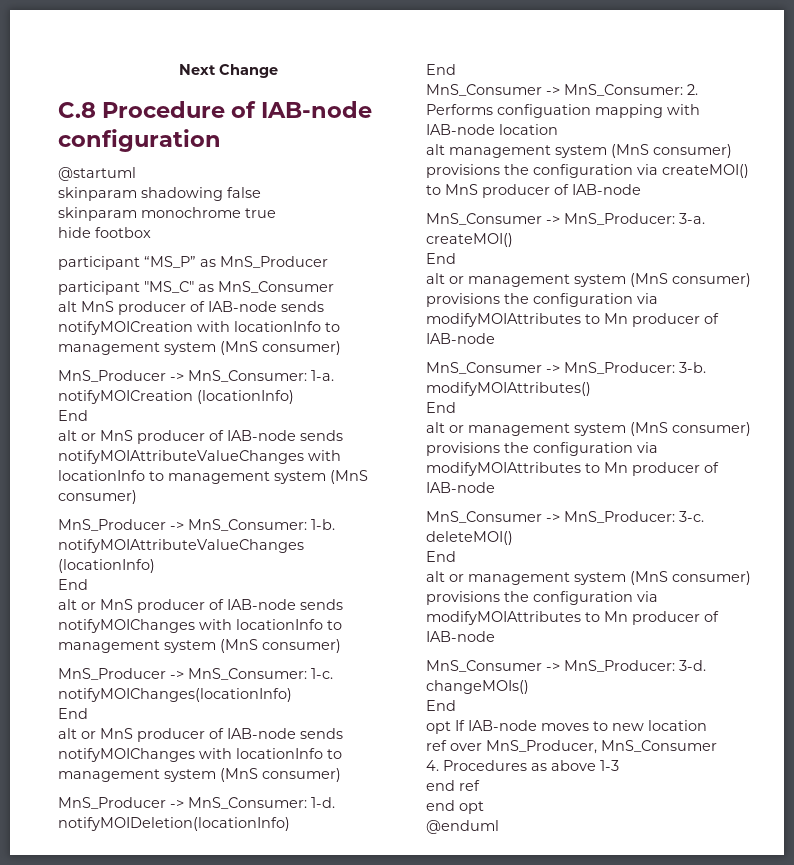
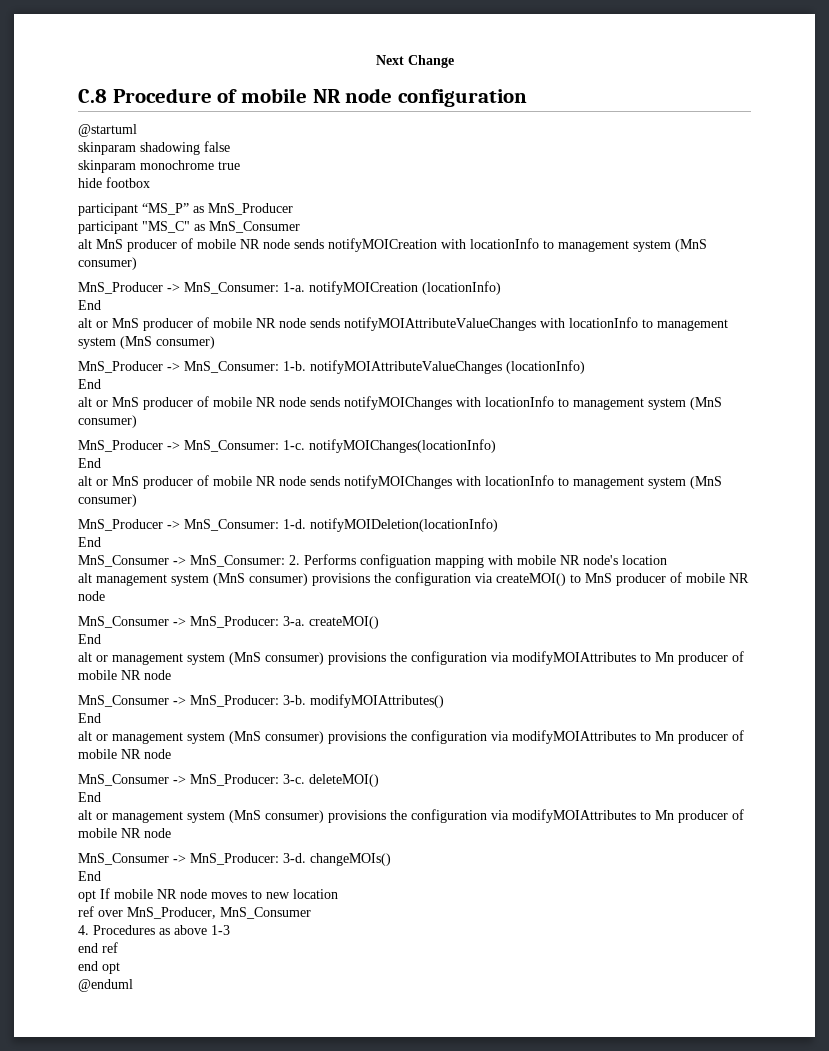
[261,101,373,118] IAB-node -> [241,88,393,103] mobile NR node
[208,301,277,312] IAB-node -> [197,239,290,249] mobile NR node
[227,430,296,441] IAB-node -> [213,318,306,328] mobile NR node
[227,599,296,610] IAB-node -> [213,397,306,407] mobile NR node
[227,728,296,739] IAB-node -> [213,476,306,486] mobile NR node
[426,124,495,135] IAB-node -> [517,555,618,565] mobile NR node's
[572,184,641,195] IAB-node -> [686,573,749,583] [78,591,105,601] mobile NR node
[426,333,495,344] IAB-node -> [78,670,171,680] mobile NR node
[426,482,495,493] IAB-node -> [78,749,171,759] mobile NR node
[426,631,495,642] IAB-node -> [78,828,171,838] mobile NR node
[468,720,537,731] IAB-node -> [114,889,207,899] mobile NR node

